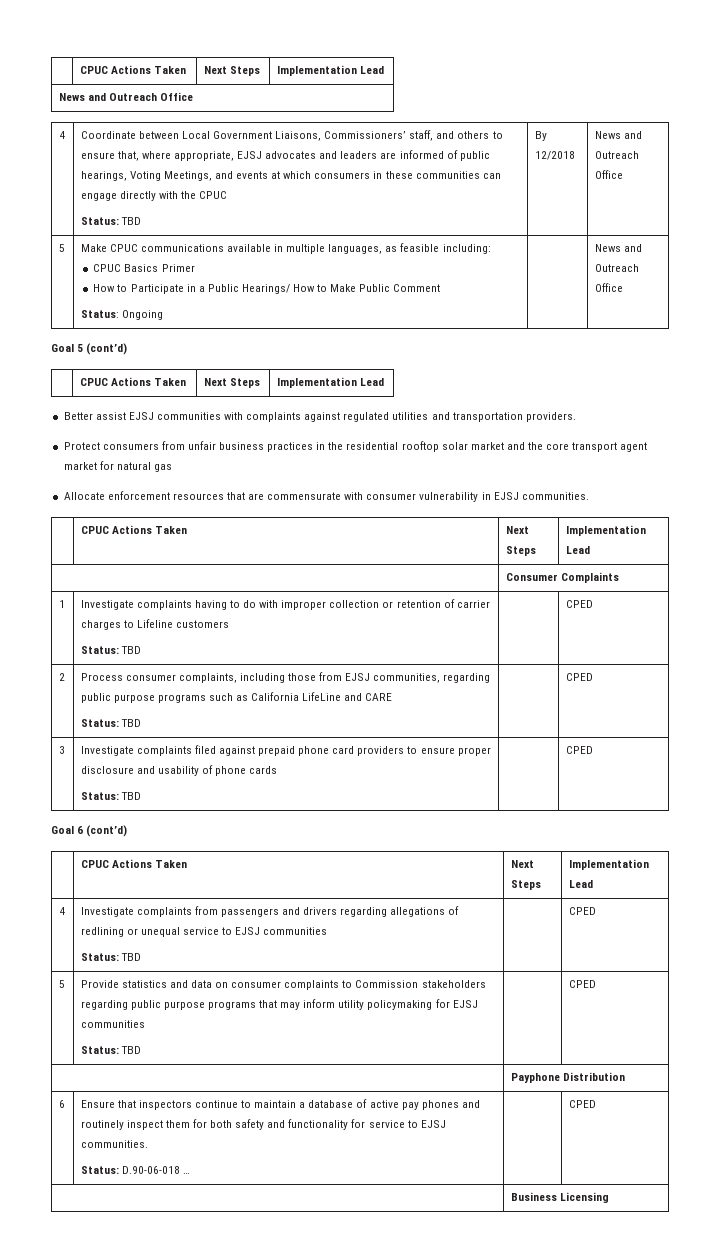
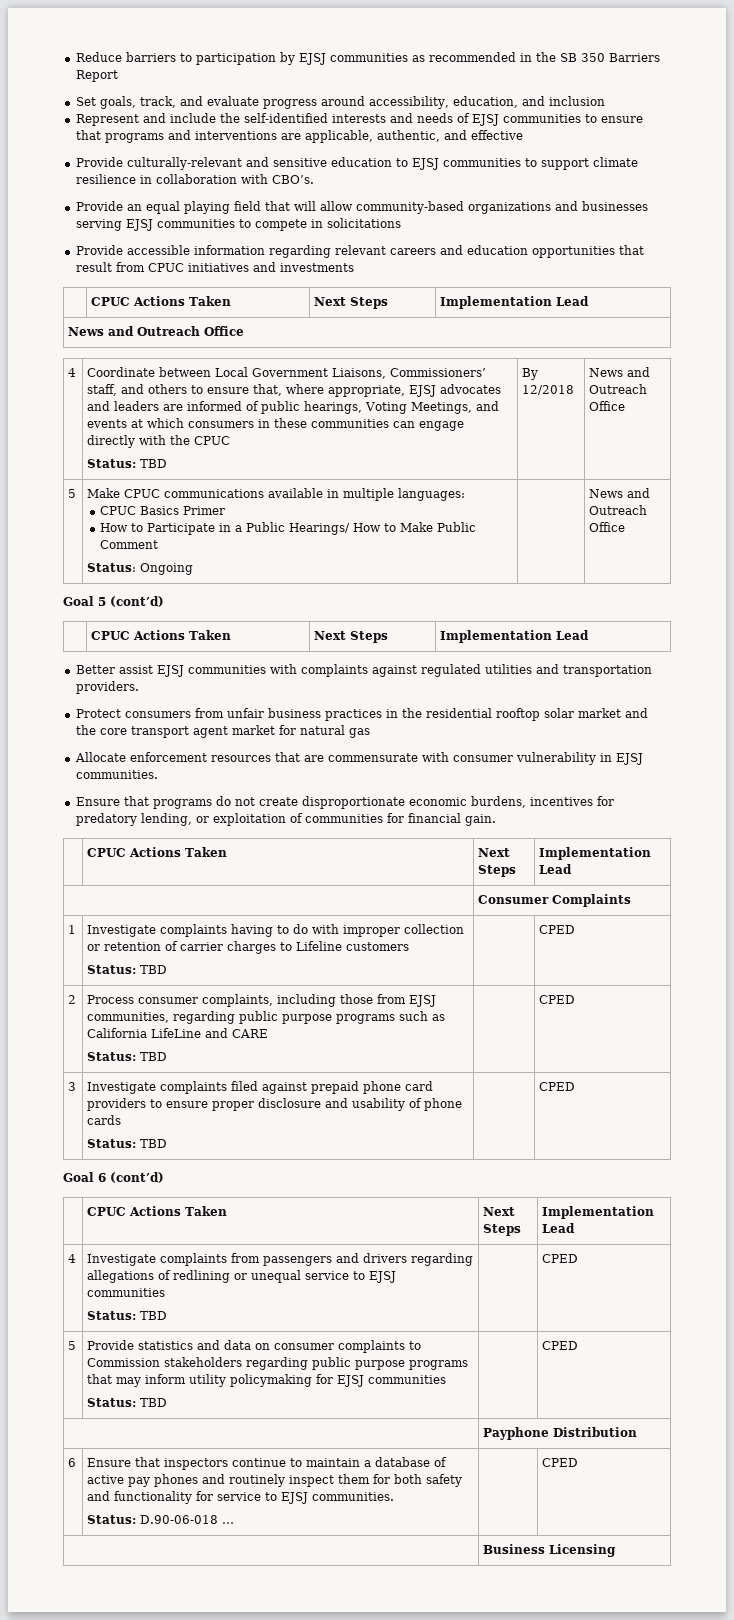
(79, 70) none -> [75,52,660,65] [75,70,118,82] [75,96,605,109] [75,113,643,126] [75,130,523,143] [75,157,638,170] [75,174,314,184] [75,201,648,214] [75,218,401,231] [75,245,644,258] [75,262,354,272] Reduce barriers to participation by EJSJ communities as recommended in the SB 350 Barriers Report // Set goals, track, and evaluate progress around accessibility, education, and inclusion // Represent and include the self-identified interests and needs of EJSJ communities to ensure that programs and interventions are applicable, authentic, and effective // Provide culturally-relevant and sensitive education to EJSJ communities to support climate resilience in collaboration with CBO’s. // Provide an equal playing field that will allow community-based organizations and businesses serving EJSJ communities to compete in solicitations // Provide accessible information regarding relevant careers and education opportunities that result from CPUC initiatives and investments //
[328,243,491,254] languages, as feasible including: -> [398,488,466,501] languages:
(589, 496) none -> [75,796,614,809] [75,813,496,826] // Ensure that programs do not create disproportionate economic burdens, incentives for predatory lending, or exploitation of communities for financial gain.

